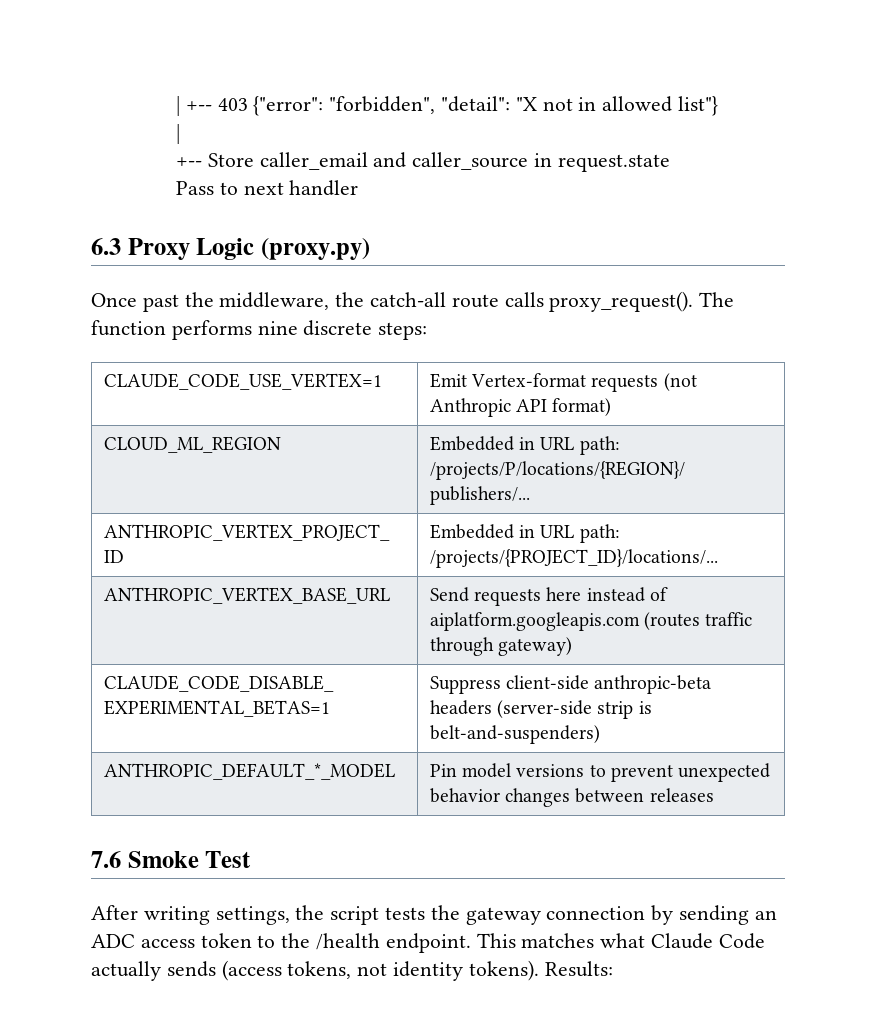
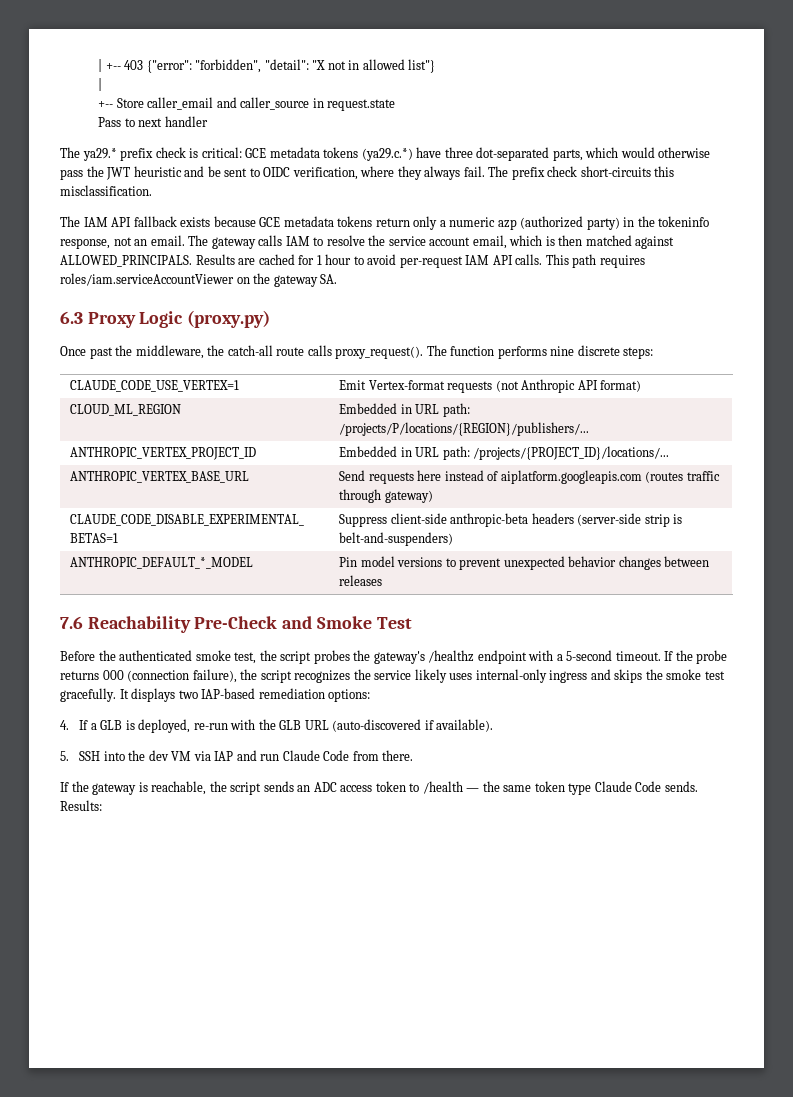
(359, 188) none -> [60,147,711,161] [60,166,675,180] [60,185,152,196] [60,216,710,230] [60,235,675,249] [60,254,645,268] [60,273,338,287] // The ya29.* prefix check is critical: GCE metadata tokens (ya29.c.*) have three dot-separated parts, which would otherwise pass the JWT heuristic and be sent to OIDC verification, where they always fail. The prefix check short-circuits this misclassification. // The IAM API fallback exists because GCE metadata tokens return only a numeric azp (authorized party) in the tokeninfo response, not an email. The gateway calls IAM to resolve the service account email, which is then matched against ALLOWED_PRINCIPALS. Results are cached for 1 hour to avoid per-request IAM API calls. This path requires roles/iam.serviceAccountViewer on the gateway SA.
(121, 859) none -> [87,616,313,633] Reachability Pre-Check and
[91,905,750,925] After writing settings, the script tests the gateway connection by sending -> [60,650,728,664] [60,669,725,683] [60,688,371,702] [60,719,494,733] [60,750,414,761] [60,781,294,795] Before the authenticated smoke test, the script probes the gateway's /healthz endpoint with a 5-second timeout. If the probe returns 000 (connection failure), the script recognizes the service likely uses internal-only ingress and skips the smoke test gracefully. It displays two IAP-based remediation options: // 4. If a GLB is deployed, re-run with the GLB URL (auto-discovered if available). // 5. SSH into the dev VM via IAP and run Claude Code from there. // If the gateway is reachable, the script sends
[281,933,765,953] [91,960,539,981] the /health endpoint. This matches what Claude Code actually sends (access tokens, not identity tokens). -> [422,781,698,795] /health — the same token type Claude Code sends.

